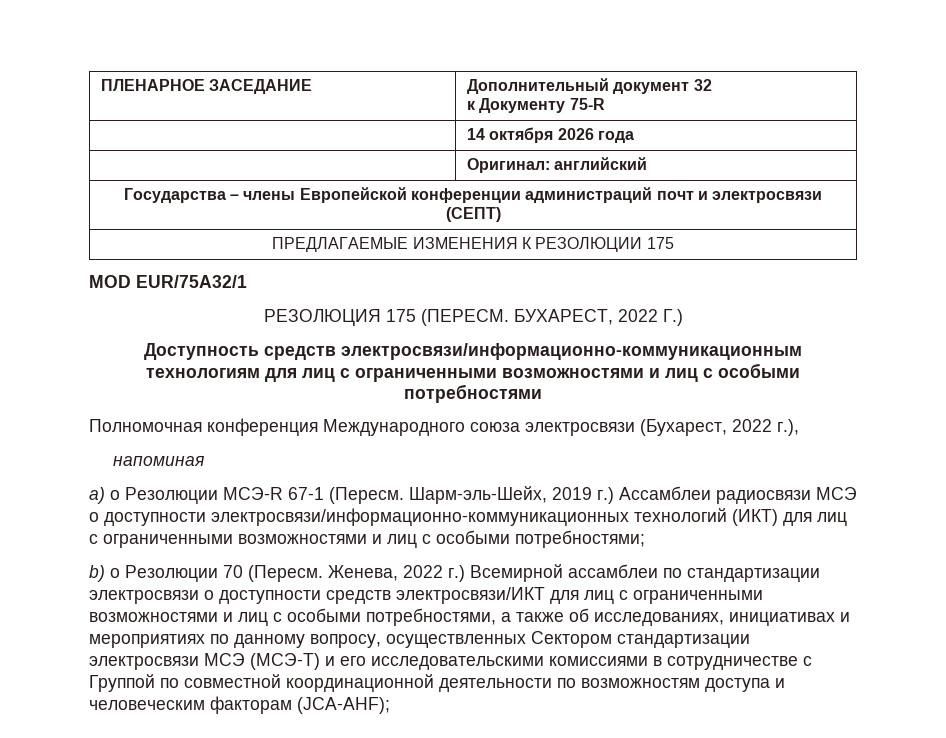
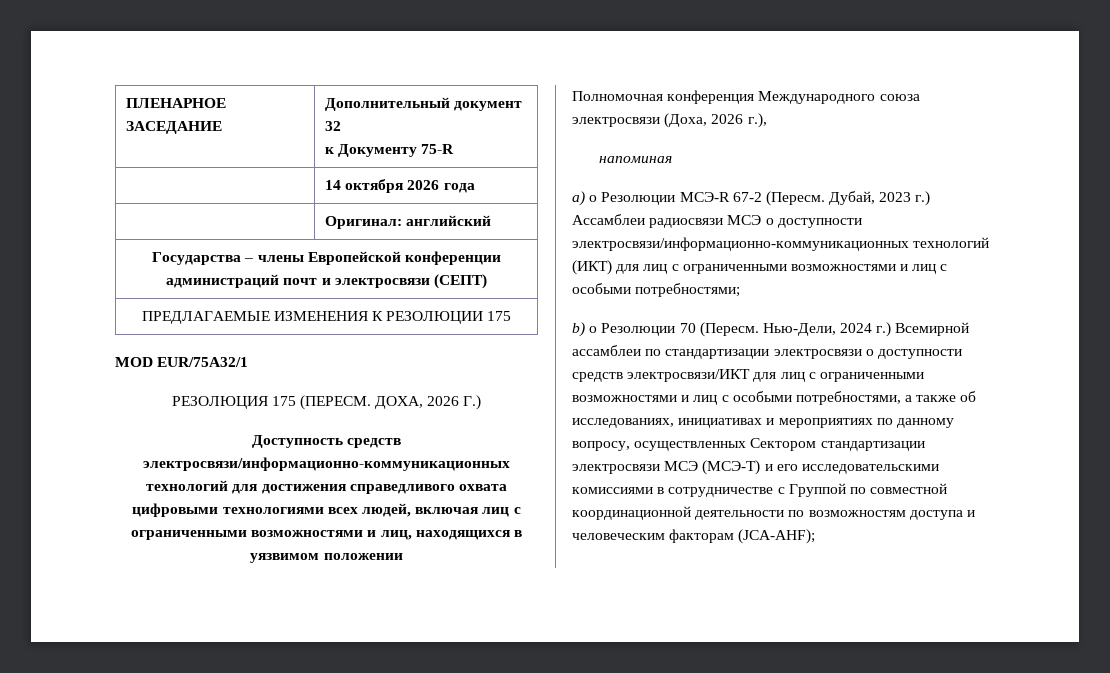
[513,309,658,325] БУХАРЕСТ, 2022 -> [375,396,460,409] ДОХА, 2026
[341,343,802,360] [146,363,800,382] [404,384,542,403] электросвязи/информационно-коммуникационным технологиям для лиц с ограниченными возможностями и лиц с особыми потребностями -> [143,457,510,471] [146,480,507,494] [132,503,521,517] [131,530,522,540] [250,553,403,563] электросвязи/информационно-коммуникационных технологий для достижения справедливого охвата цифровыми технологиями всех людей, включая лиц с ограниченными возможностями и лиц, находящихся в уязвимом положении
[640,419,772,436] (Бухарест, 2022 -> [664,113,744,128] (Доха, 2026
[288,486,592,504] 67-1 (Пересм. Шарм-эль-Шейх, 2019 -> [732,191,912,206] 67-2 (Пересм. Дубай, 2023
[328,565,443,581] Женева, 2022 -> [762,323,873,336] Нью-Дели, 2024

